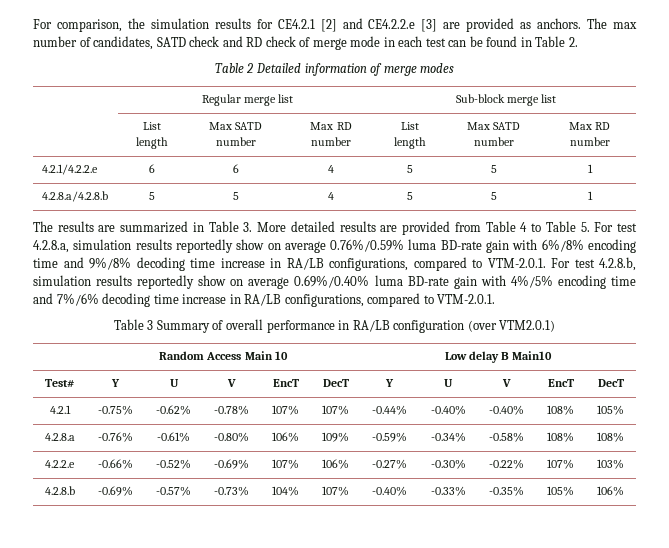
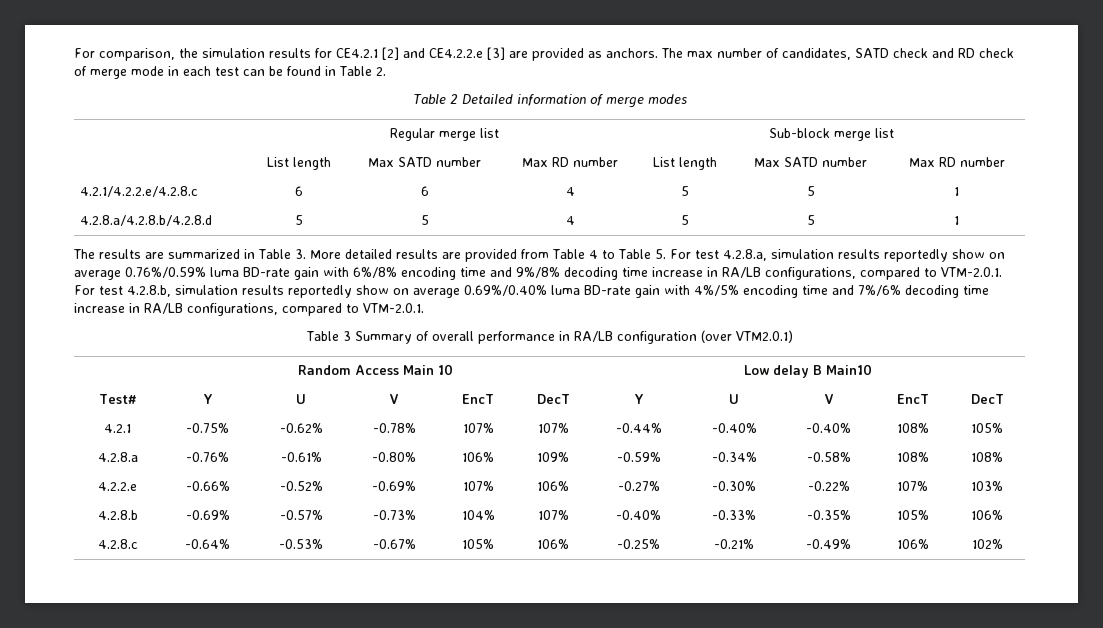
[42,164,99,175] 4.2.1/4.2.2.e -> [79,186,198,197] 4.2.1/4.2.2.e/4.2.8.c
[42,191,109,202] 4.2.8.a/4.2.8.b -> [79,215,212,226] 4.2.8.a/4.2.8.b/4.2.8.d
(624, 491) none -> [97,539,138,549] [185,539,230,549] [279,539,323,549] [372,539,416,549] [461,539,494,549] [537,539,569,549] [617,539,660,549] [714,539,754,549] [806,539,851,549] [896,539,929,549] [971,539,1003,549] // 4.2.8.c | -0.64% | -0.53% | -0.67% | 105% | 106% | -0.25% | -0.21% | -0.49% | 106% | 102%

